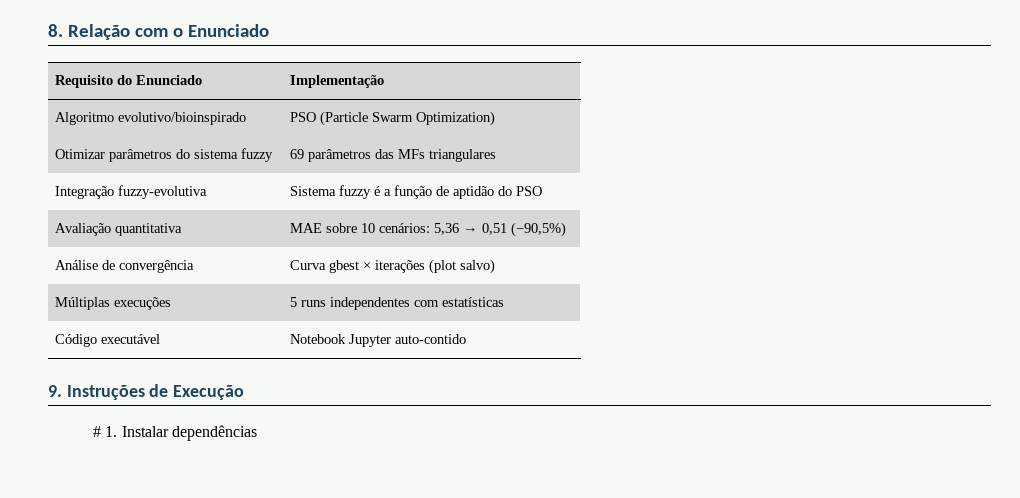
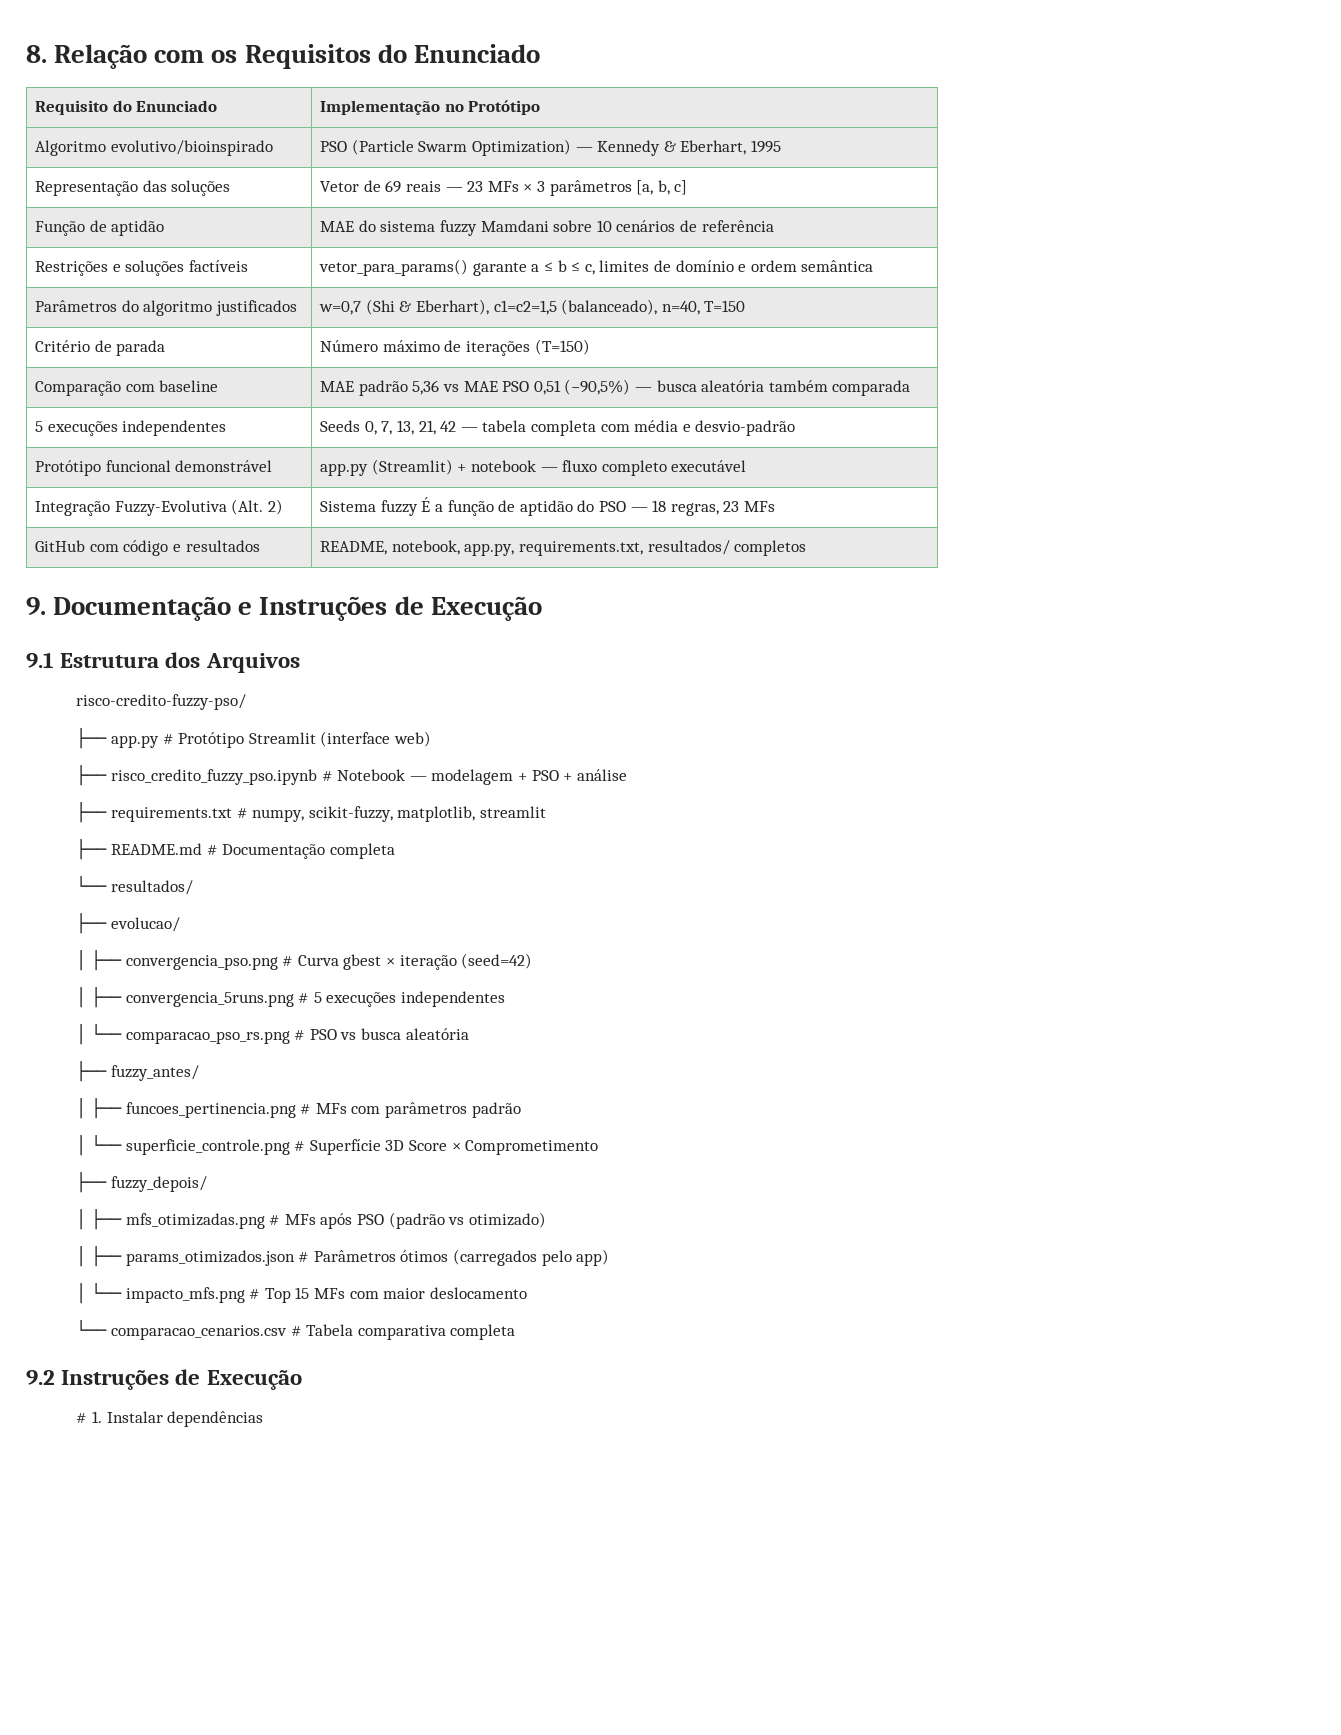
[172,28,183,37] o -> [211,44,407,69] os Requisitos do
(384, 81) none -> [444,100,541,115] no Protótipo
[54,148,273,162] [289,149,496,162] [54,185,207,199] // Otimizar parâmetros do sistema fuzzy | 69 parâmetros das MFs triangulares // Integração fuzzy-evolutiva -> [575,140,782,156] [35,180,231,196] [320,180,688,196] [35,220,165,236] [320,220,774,236] [35,260,249,276] [319,259,874,276] [35,300,298,316] [319,299,746,315] [35,340,166,356] [320,339,590,356] [35,380,219,396] [320,379,911,396] [35,420,227,436] [320,420,796,436] [35,460,273,476] [320,459,747,476] [35,499,284,516] — Kennedy & Eberhart, 1995 // Representação das soluções | Vetor de 69 reais — 23 MFs × 3 parâmetros [a, b, c] // Função de aptidão | MAE do sistema fuzzy Mamdani sobre 10 cenários de referência // Restrições e soluções factíveis | vetor_para_params() garante a ≤ b ≤ c, limites de domínio e ordem semântica // Parâmetros do algoritmo justificados | w=0,7 (Shi & Eberhart), c1=c2=1,5 (balanceado), n=40, T=150 // Critério de parada | Número máximo de iterações (T=150) // Comparação com baseline | MAE padrão 5,36 vs MAE PSO 0,51 (−90,5%) — busca aleatória também comparada // 5 execuções independentes | Seeds 0, 7, 13, 21, 42 — tabela completa com média e desvio-padrão // Protótipo funcional demonstrável | app.py (Streamlit) + notebook — fluxo completo executável // Integração Fuzzy-Evolutiva (Alt. 2)
[373,186,380,196] é -> [421,497,431,512] É
[54,223,182,236] [289,222,566,237] [54,260,194,273] [289,259,495,274] [54,297,171,310] [289,297,504,310] [54,334,160,347] [289,334,466,347] [48,385,62,397] // Avaliação quantitativa | MAE sobre 10 cenários: 5,36 → 0,51 (−90,5%) // Análise de convergência | Curva gbest × iterações (plot salvo) // Múltiplas execuções | 5 runs independentes com estatísticas // Código executável | Notebook Jupyter auto-contido // 9. -> [630,500,775,516] [35,540,260,556] [320,540,807,556] [26,596,542,621] [26,652,300,673] [76,694,247,710] [76,728,431,749] [76,765,627,786] [76,802,546,823] [76,839,395,860] [76,876,193,895] [76,913,180,934] [76,950,533,971] [76,987,505,1008] [76,1024,469,1045] [76,1061,199,1082] [76,1098,521,1119] [76,1135,599,1156] [76,1172,207,1193] [76,1209,546,1230] [76,1246,610,1267] [76,1283,527,1304] [76,1320,516,1340] [26,1370,55,1385] — 18 regras, 23 MFs // GitHub com código e resultados | README, notebook, app.py, requirements.txt, resultados/ completos // 9. Documentação e Instruções de Execução // 9.1 Estrutura dos Arquivos // risco-credito-fuzzy-pso/ // ├── app.py # Protótipo Streamlit (interface web) // ├── risco_credito_fuzzy_pso.ipynb # Notebook — modelagem + PSO + análise // ├── requirements.txt # numpy, scikit-fuzzy, matplotlib, streamlit // ├── README.md # Documentação completa // └── resultados/ // ├── evolucao/ // │ ├── convergencia_pso.png # Curva gbest × iteração (seed=42) // │ ├── convergencia_5runs.png # 5 execuções independentes // │ └── comparacao_pso_rs.png # PSO vs busca aleatória // ├── fuzzy_antes/ // │ ├── funcoes_pertinencia.png # MFs com parâmetros padrão // │ └── superficie_controle.png # Superfície 3D Score × Comprometimento // ├── fuzzy_depois/ // │ ├── mfs_otimizadas.png # MFs após PSO (padrão vs otimizado) // │ ├── params_otimizados.json # Parâmetros ótimos (carregados pelo app) // │ └── impacto_mfs.png # Top 15 MFs com maior deslocamento // └── comparacao_cenarios.csv # Tabela comparativa completa // 9.2

